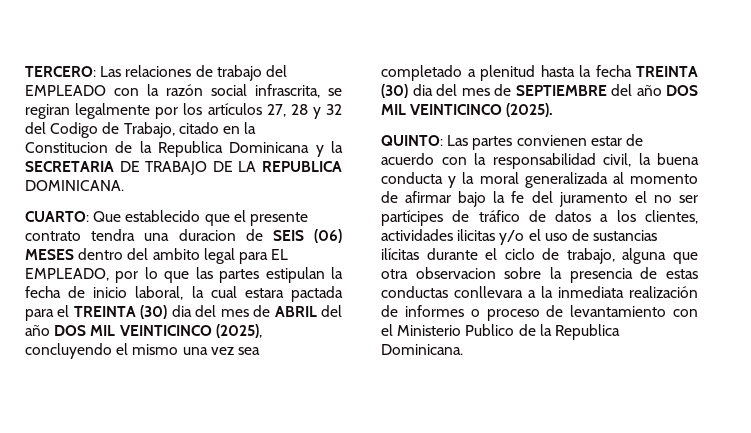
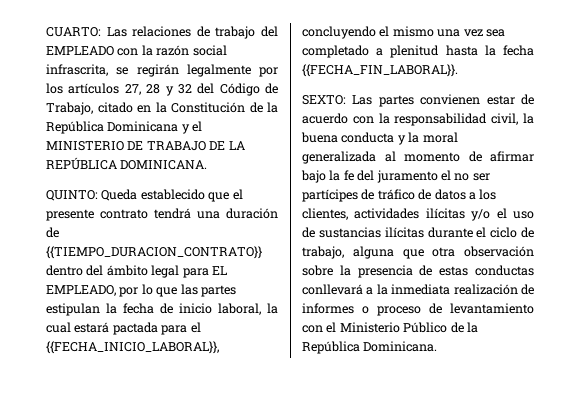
[25,66,96,77] TERCERO: -> [46,27,101,37] CUARTO:
[25,104,70,119] regiran -> [136,64,179,77] regirán
[50,122,99,138] Codigo -> [219,83,260,96] Código
[25,141,223,157] Constitucion de la Republica -> [171,102,278,113] [46,121,104,134] Constitución de la República
[331,141,343,153] [25,161,114,172] la SECRETARIA -> [192,121,203,132] [46,141,124,151] el MINISTERIO
[262,161,342,172] REPUBLICA -> [46,157,117,170] REPÚBLICA
[25,211,122,222] CUARTO: Que -> [46,189,138,201] QUINTO: Queda
[91,229,342,243] [25,249,74,260] tendra una duracion de SEIS (06) MESES -> [154,208,278,219] [46,227,59,238] [46,246,262,259] tendrá una duración de {{TIEMPO_DURACION_CONTRATO}}
[152,248,200,260] ambito -> [106,265,148,276] ámbito
[244,288,284,298] estara -> [74,322,110,333] estará
[73,305,342,319] [25,324,262,338] TREINTA (30) dia del mes de ABRIL del año DOS MIL VEINTICINCO (2025), -> [46,341,219,354] {{FECHA_INICIO_LABORAL}},
[636,66,699,77] [381,84,698,98] [381,103,554,117] [381,135,443,146] TREINTA (30) dia del mes de SEPTIEMBRE del año DOS MIL VEINTICINCO (2025). // QUINTO: -> [302,64,458,77] [302,95,346,105] {{FECHA_FIN_LABORAL}}. // SEXTO:
[457,229,496,241] ilicitas -> [425,208,465,219] ilícitas
[415,267,496,279] observacion -> [464,246,534,257] observación
[454,286,523,298] conllevara -> [302,284,363,295] conllevará
[465,324,620,340] Publico de la Republica -> [403,322,478,333] [302,341,360,354] Público de la República

